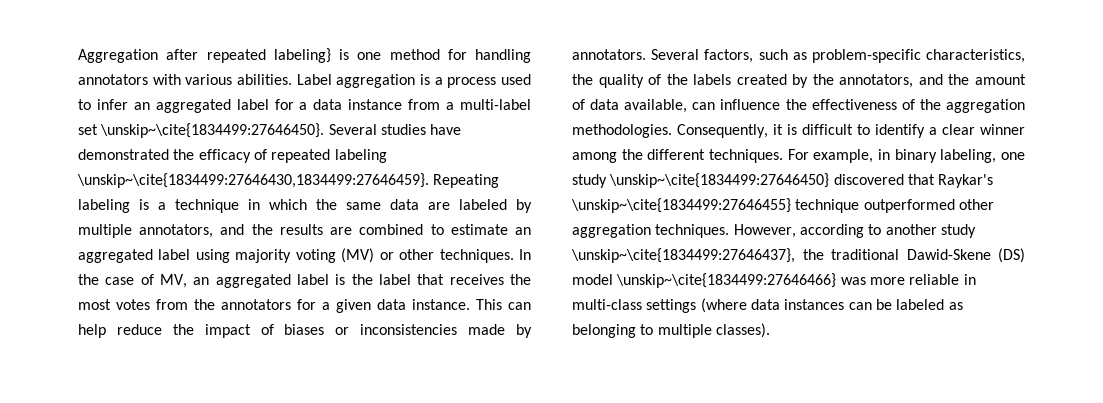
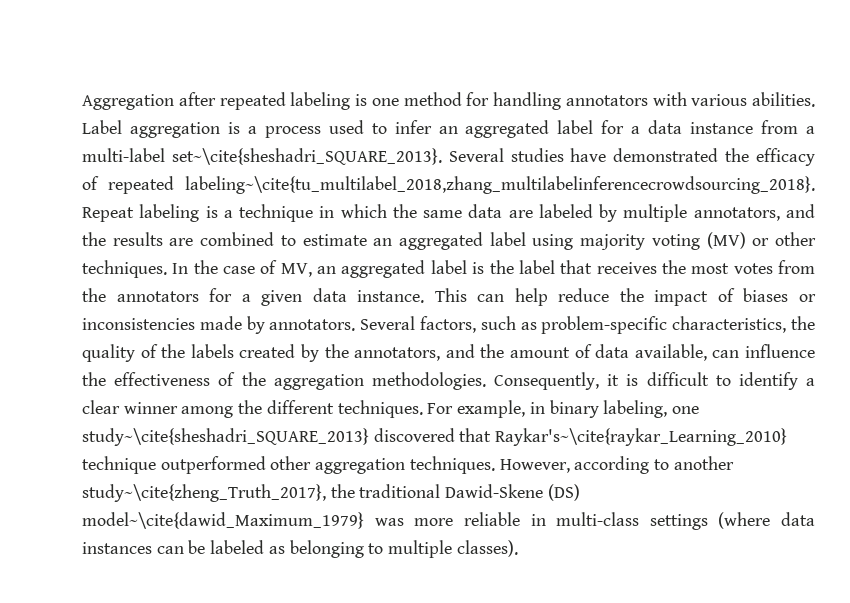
[273,48,331,63] labeling} -> [290,92,351,110] labeling
[78,123,325,138] set \unskip~\cite{1834499:27646450}. -> [171,148,442,165] set~\cite{sheshadri_SQUARE_2013}.
[334,149,387,163] [77,173,500,188] labeling \unskip~\cite{1834499:27646430,1834499:27646459}. Repeating -> [184,176,815,194] [82,207,134,222] labeling~\cite{tu_multilabel_2018,zhang_multilabelinferencecrowdsourcing_2018}. Repeat
[572,173,994,188] [571,198,791,213] study \unskip~\cite{1834499:27646450} discovered that Raykar's \unskip~\cite{1834499:27646455} -> [82,428,788,446] study~\cite{sheshadri_SQUARE_2013} discovered that Raykar's~\cite{raykar_Learning_2010}
[940,224,976,238] [571,248,795,263] study \unskip~\cite{1834499:27646437}, -> [82,484,326,502] study~\cite{zheng_Truth_2017},
[572,273,837,288] model \unskip~\cite{1834499:27646466} -> [82,512,364,529] model~\cite{dawid_Maximum_1979}

